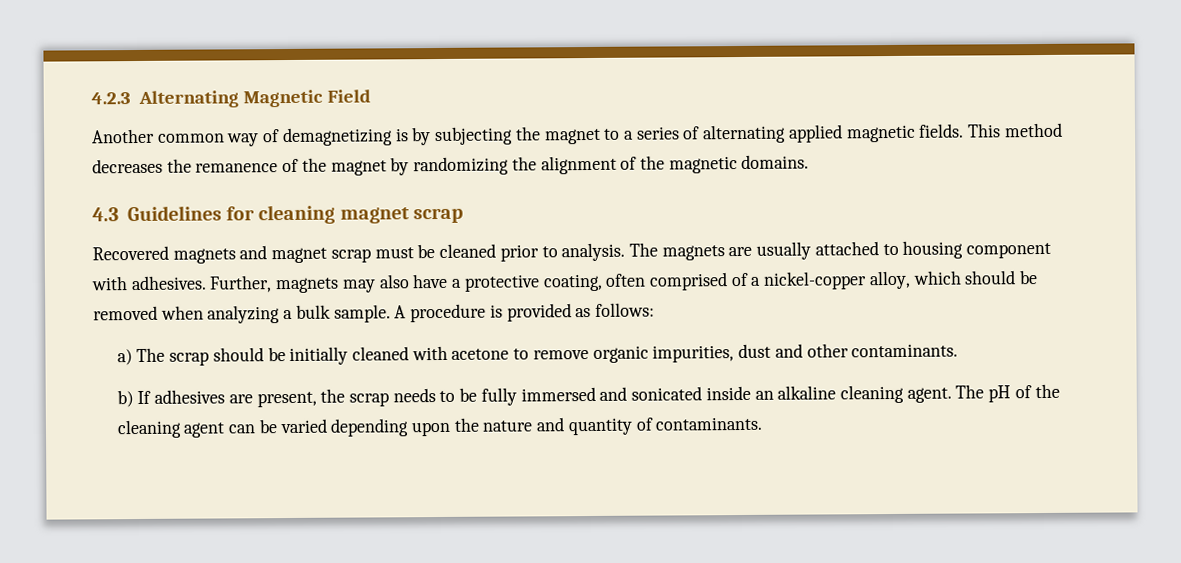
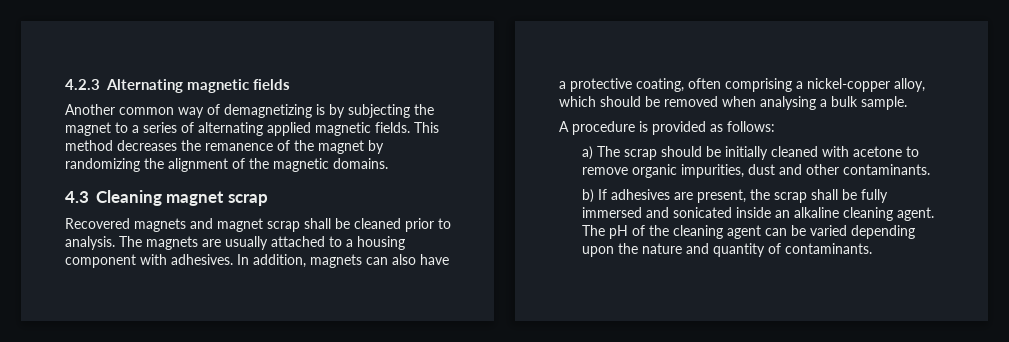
[242,89,371,108] Magnetic Field -> [187,79,291,93] magnetic fields
[126,204,336,225] Guidelines for cleaning -> [96,190,162,206] Cleaning
[374,247,414,259] must -> [304,218,331,229] shall
(899, 249) none -> [346,239,353,247] a
[209,275,376,294] Further, magnets may -> [237,254,388,268] In addition, magnets can
[648,272,749,291] comprised of -> [725,78,792,92] comprising
[207,305,281,324] analyzing -> [760,96,816,110] analysing
(391, 313) none -> (907, 103) //
[392,388,456,403] needs to -> [810,189,838,200] shall

